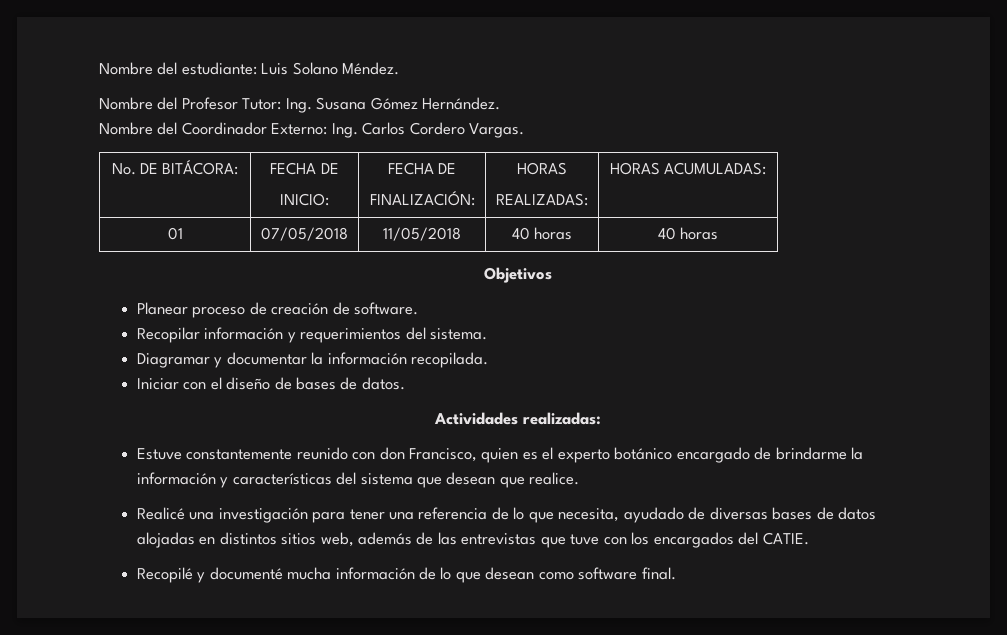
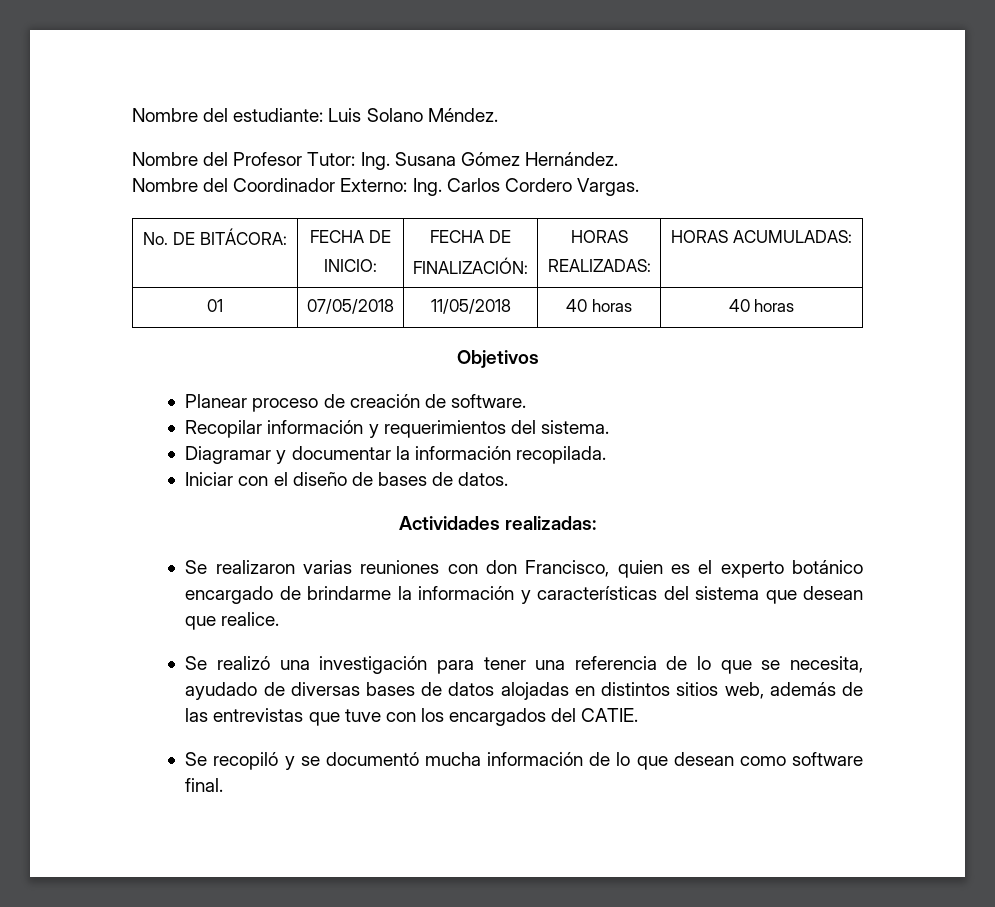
[136,447,348,460] Estuve constantemente reunido -> [185,560,440,574] Se realizaron varias reuniones
[136,507,185,520] Realicé -> [185,656,270,670] Se realizó
(554, 517) none -> [761,660,781,670] se
[136,567,283,583] Recopilé y documenté -> [185,752,419,770] Se recopiló y se documentó

